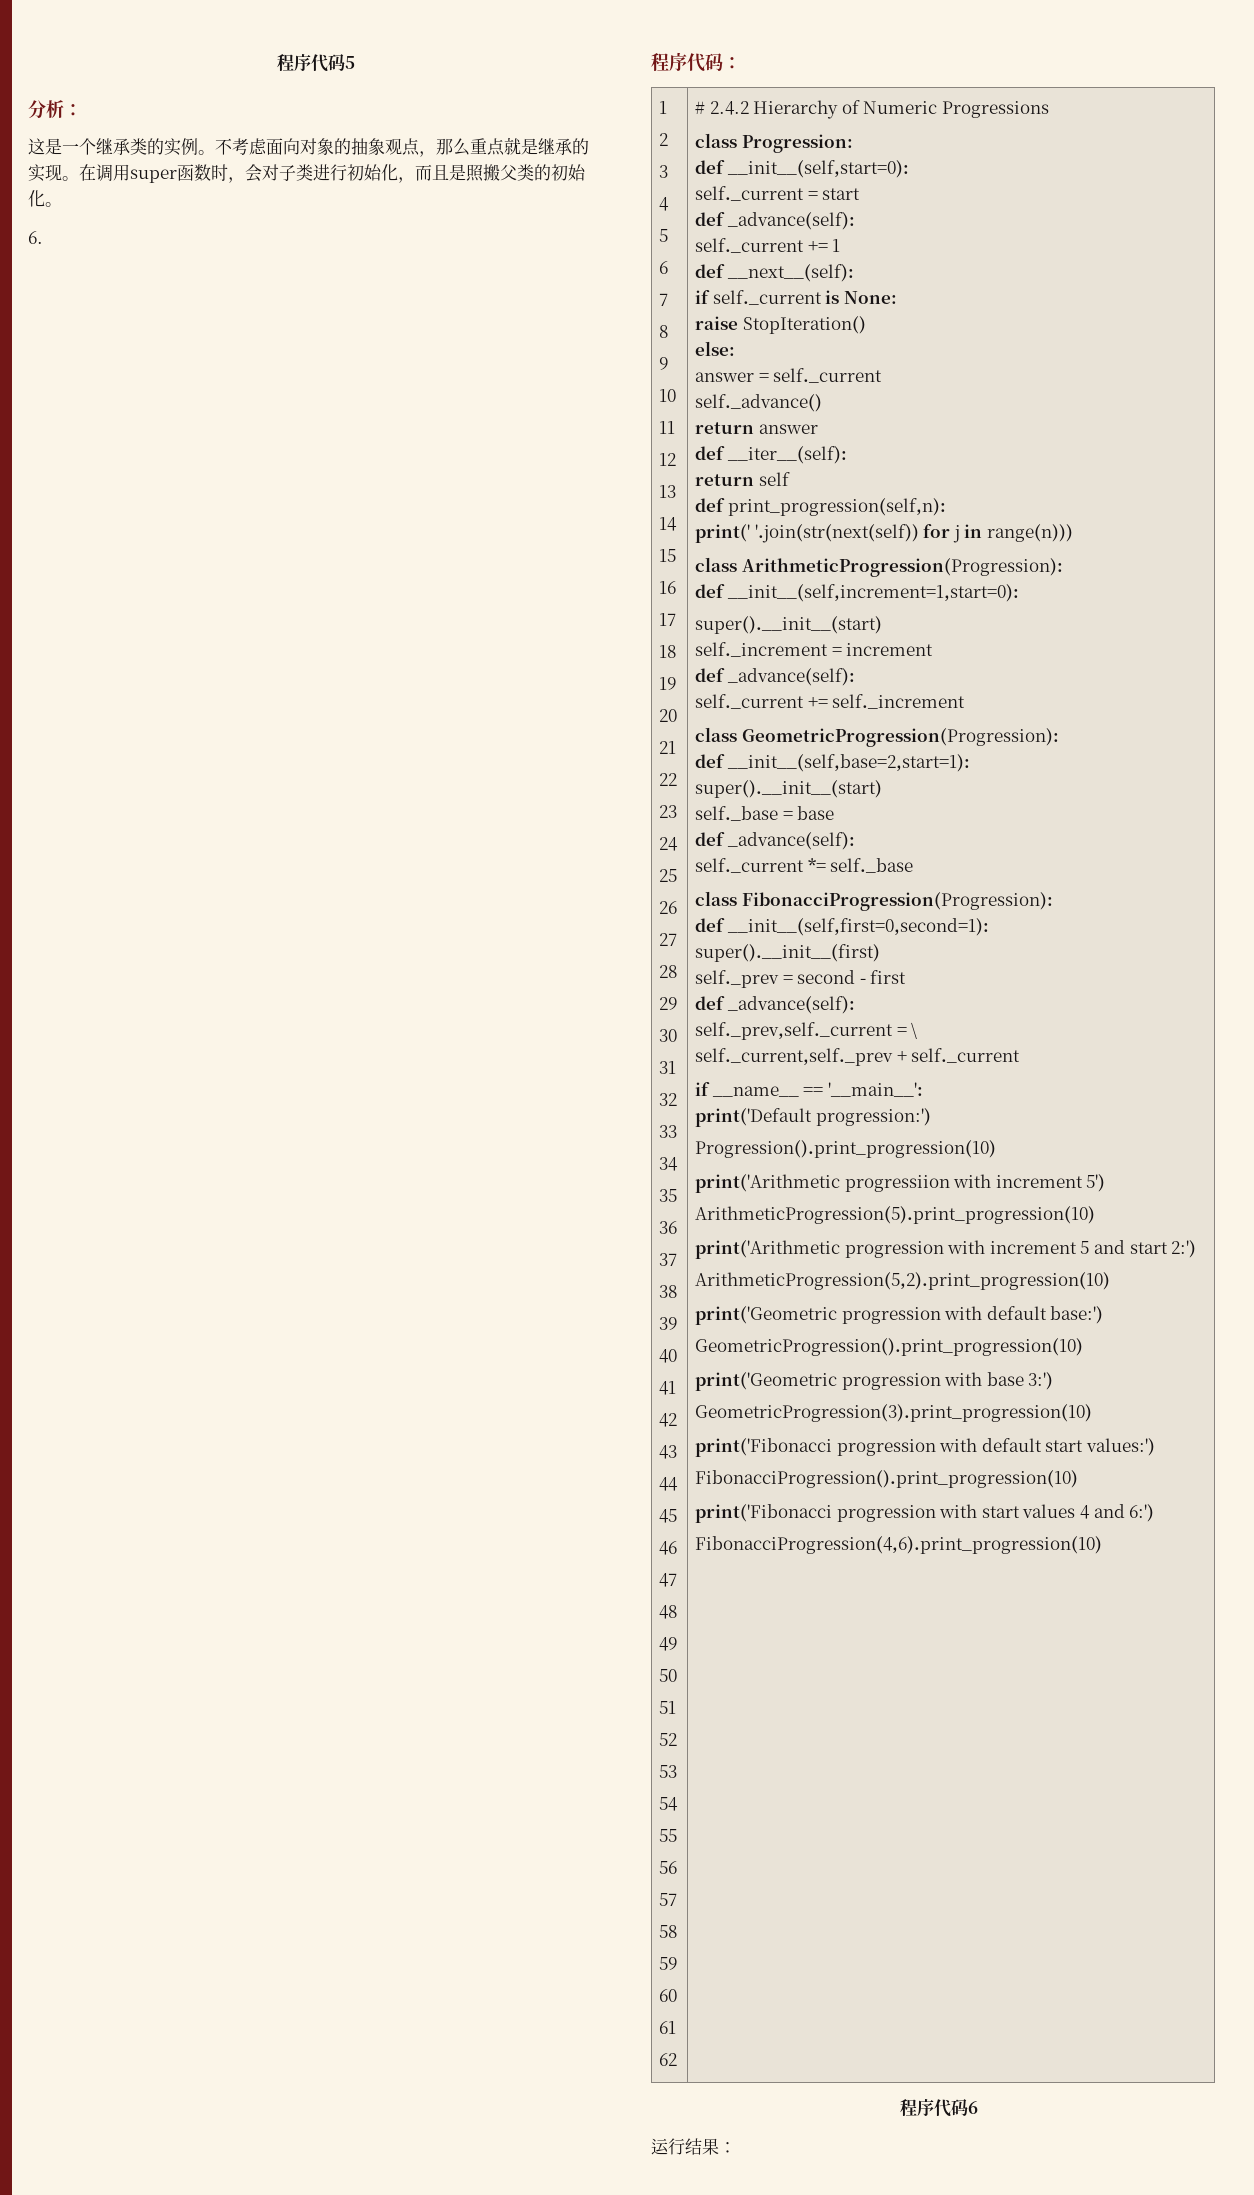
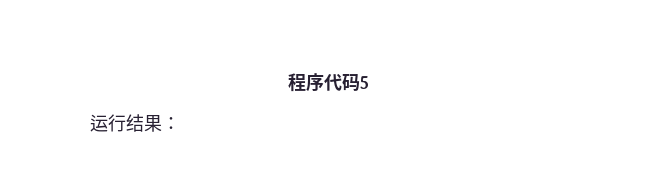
[28,100,82,119] [28,137,589,157] [28,164,586,183] [28,190,62,207] [28,231,43,244] [651,52,741,72] [659,101,668,114] [659,133,669,146] [659,165,669,178] [659,197,670,211] [659,229,669,242] [659,261,669,274] [659,293,669,306] [659,325,669,338] [659,357,670,370] [659,389,677,402] [659,421,676,434] [659,453,677,466] [659,485,677,498] [659,517,678,531] [659,549,677,562] [659,581,677,594] [659,613,677,626] [659,645,677,658] [659,677,678,690] [659,709,678,722] [659,741,677,754] [659,773,678,786] [659,805,678,818] [659,837,679,851] [659,869,678,882] [659,901,678,914] [659,933,678,946] [659,965,678,978] [659,997,679,1010] [659,1029,678,1042] [659,1061,677,1074] [659,1093,678,1106] [659,1125,678,1138] [659,1157,679,1171] [659,1189,678,1202] [659,1221,678,1234] [659,1253,678,1266] [659,1285,678,1298] [659,1317,679,1330] [659,1349,678,1363] [659,1381,677,1395] [659,1413,678,1427] [659,1445,678,1459] [659,1477,679,1491] [659,1509,678,1523] [659,1541,678,1555] [659,1573,678,1587] [659,1605,678,1619] [659,1637,679,1651] [659,1669,678,1682] [659,1701,677,1714] [659,1733,678,1746] [659,1765,678,1778] [659,1797,679,1811] [659,1829,678,1842] [659,1861,678,1874] [659,1893,678,1906] [659,1925,678,1938] [659,1957,679,1970] [659,1989,678,2002] [659,2021,677,2034] [659,2053,678,2066] [695,100,1049,119] [695,133,853,153] [695,160,909,178] [695,186,861,201] [695,212,855,230] [695,238,841,253] [695,264,854,282] [695,290,897,305] [695,316,866,334] [695,341,736,356] [695,368,883,383] [695,394,823,412] [695,422,818,434] [695,446,847,464] [695,472,790,486] [695,498,946,516] [695,524,1073,543] [695,557,1063,577] [695,584,1019,602] [695,616,883,634] [695,642,934,657] [695,668,855,686] [695,694,966,709] [695,727,1059,747] [695,754,970,772] [695,780,883,798] [695,806,835,821] [695,832,855,850] [695,857,914,873] [695,891,1053,911] [695,918,989,936] [695,944,881,962] [695,970,907,988] [695,996,855,1014] [695,1022,918,1040] [695,1048,1021,1066] [695,1082,923,1097] [695,1108,931,1127] [695,1140,997,1158] [695,1174,1106,1193] [695,1206,1096,1224] [695,1240,1197,1259] [695,1272,1111,1290] [695,1306,1104,1325] [695,1338,1084,1356] [695,1372,1054,1391] [695,1404,1093,1422] [695,1438,1155,1457] [695,1470,1079,1488] [695,1504,1155,1523] [695,1536,1103,1554] [899,2099,978,2117] // 分析： // 这是一个继承类的实例。不考虑面向对象的抽象观点，那么重点就是继承的实现。在调用super函数时，会对子类进行初始化，而且是照搬父类的初始化。 // 6. // 程序代码： // 1 // 2 // 3 // 4 // 5 // 6 // 7 // 8 // 9 // 10 // 11 // 12 // 13 // 14 // 15 // 16 // 17 // 18 // 19 // 20 // 21 // 22 // 23 // 24 // 25 // 26 // 27 // 28 // 29 // 30 // 31 // 32 // 33 // 34 // 35 // 36 // 37 // 38 // 39 // 40 // 41 // 42 // 43 // 44 // 45 // 46 // 47 // 48 // 49 // 50 // 51 // 52 // 53 // 54 // 55 // 56 // 57 // 58 // 59 // 60 // 61 // 62 | # 2.4.2 Hierarchy of Numeric Progressions // class Progression: // def __init__(self,start=0): // self._current = start // def _advance(self): // self._current += 1 // def __next__(self): // if self._current is None: // raise StopIteration() // else: // answer = self._current // self._advance() // return answer // def __iter__(self): // return self // def print_progression(self,n): // print(' '.join(str(next(self)) for j in range(n))) // class ArithmeticProgression(Progression): // def __init__(self,increment=1,start=0): // super().__init__(start) // self._increment = increment // def _advance(self): // self._current += self._increment // class GeometricProgression(Progression): // def __init__(self,base=2,start=1): // super().__init__(start) // self._base = base // def _advance(self): // self._current *= self._base // class FibonacciProgression(Progression): // def __init__(self,first=0,second=1): // super().__init__(first) // self._prev = second - first // def _advance(self): // self._prev,self._current = \ // self._current,self._prev + self._current // if __name__ == '__main__': // print('Default progression:') // Progression().print_progression(10) // print('Arithmetic progressiion with increment 5') // ArithmeticProgression(5).print_progression(10) // print('Arithmetic progression with increment 5 and start 2:') // ArithmeticProgression(5,2).print_progression(10) // print('Geometric progression with default base:') // GeometricProgression().print_progression(10) // print('Geometric progression with base 3:') // GeometricProgression(3).print_progression(10) // print('Fibonacci progression with default start values:') // FibonacciProgression().print_progression(10) // print('Fibonacci progression with start values 4 and 6:') // FibonacciProgression(4,6).print_progression(10) // 程序代码6 -> (369, 82) none

